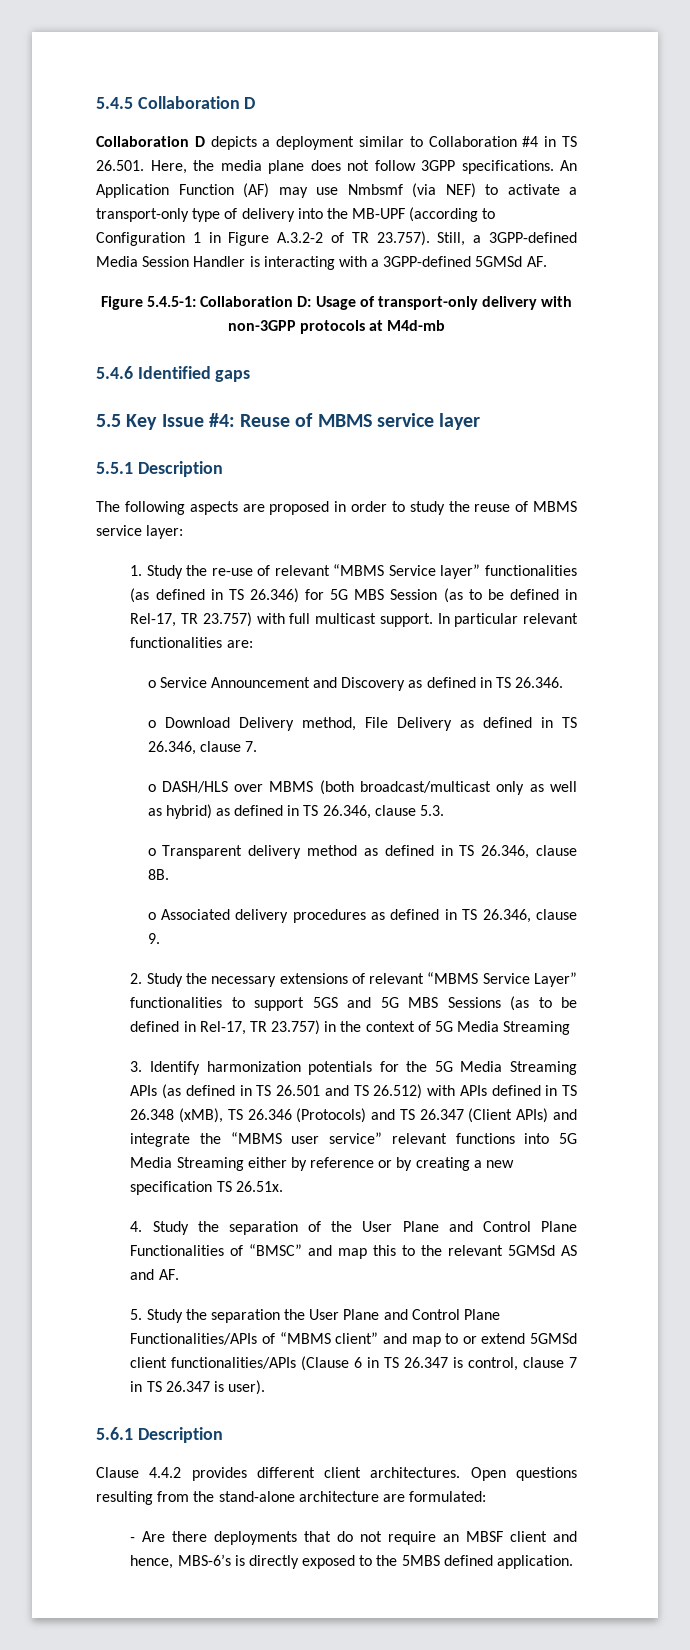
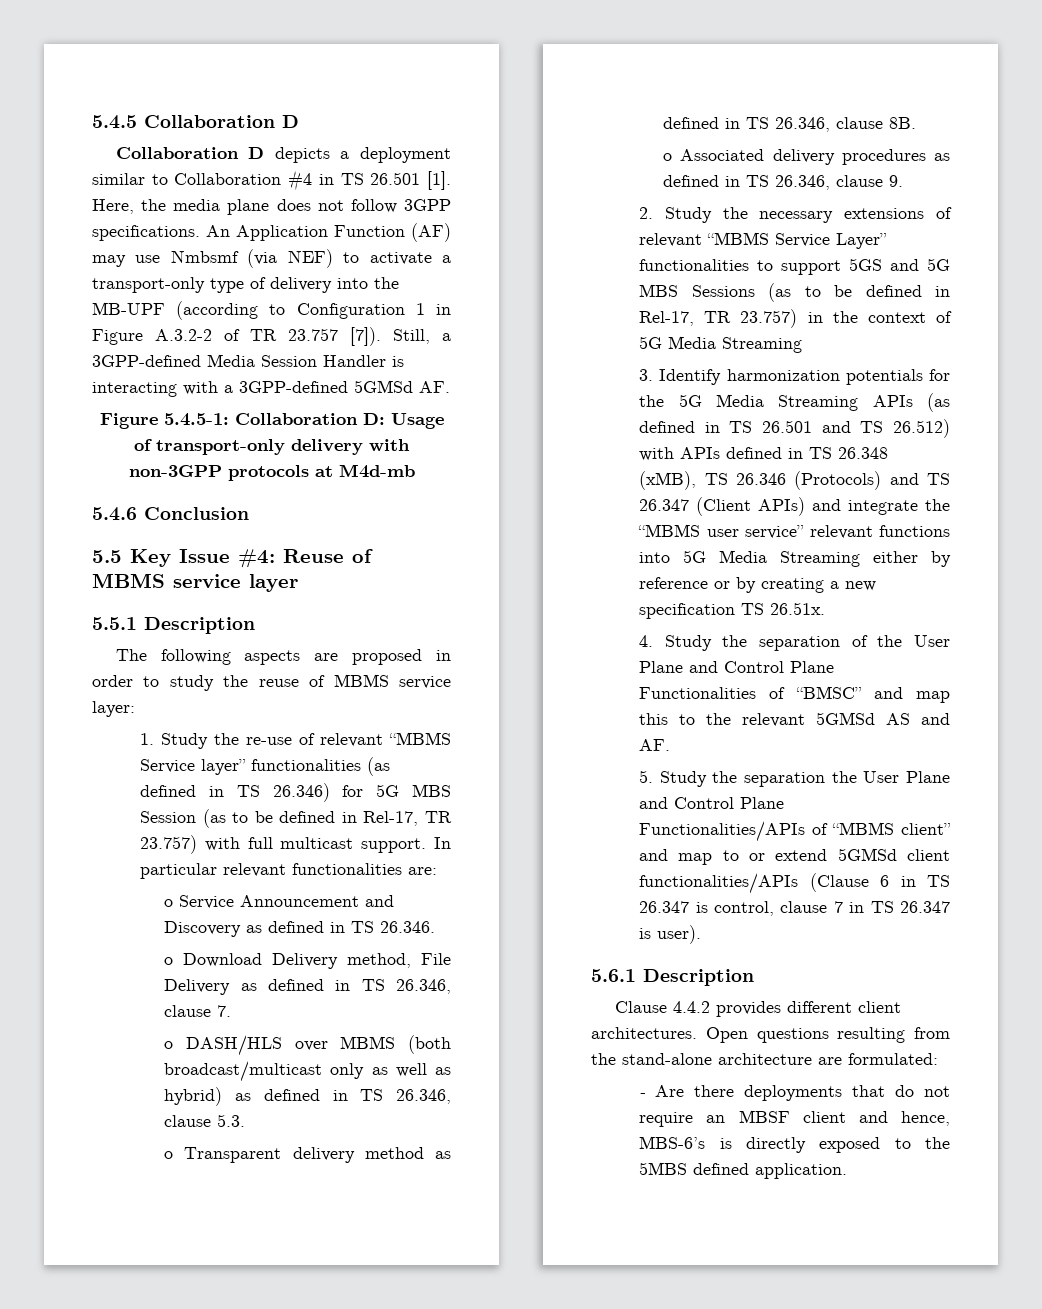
[96,160,144,171] 26.501. -> [370,171,452,190] 26.501 [1].
[376,231,430,246] 23.757). -> [288,327,381,346] 23.757 [7]).
[137,366,251,382] Identified gaps -> [144,507,249,520] Conclusion

